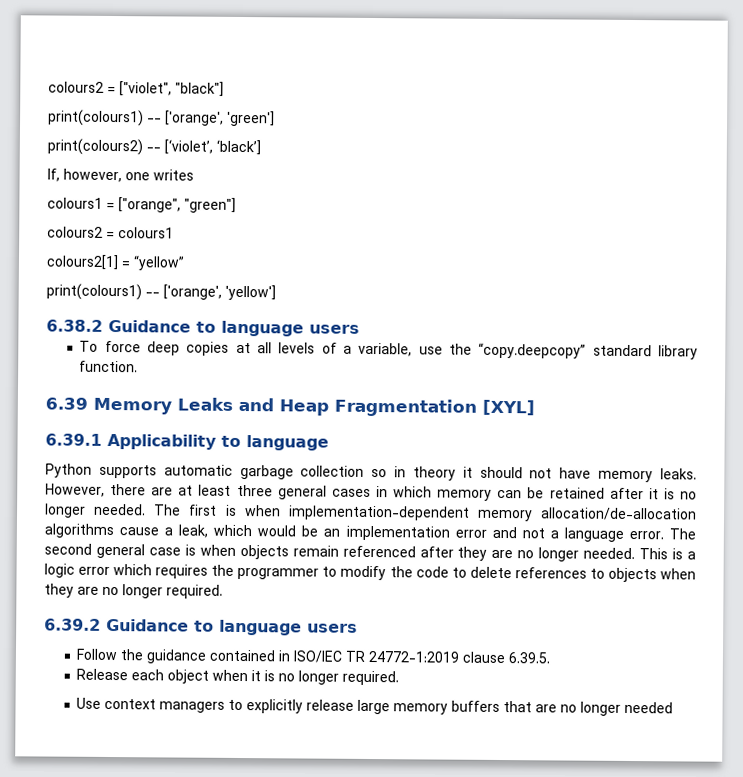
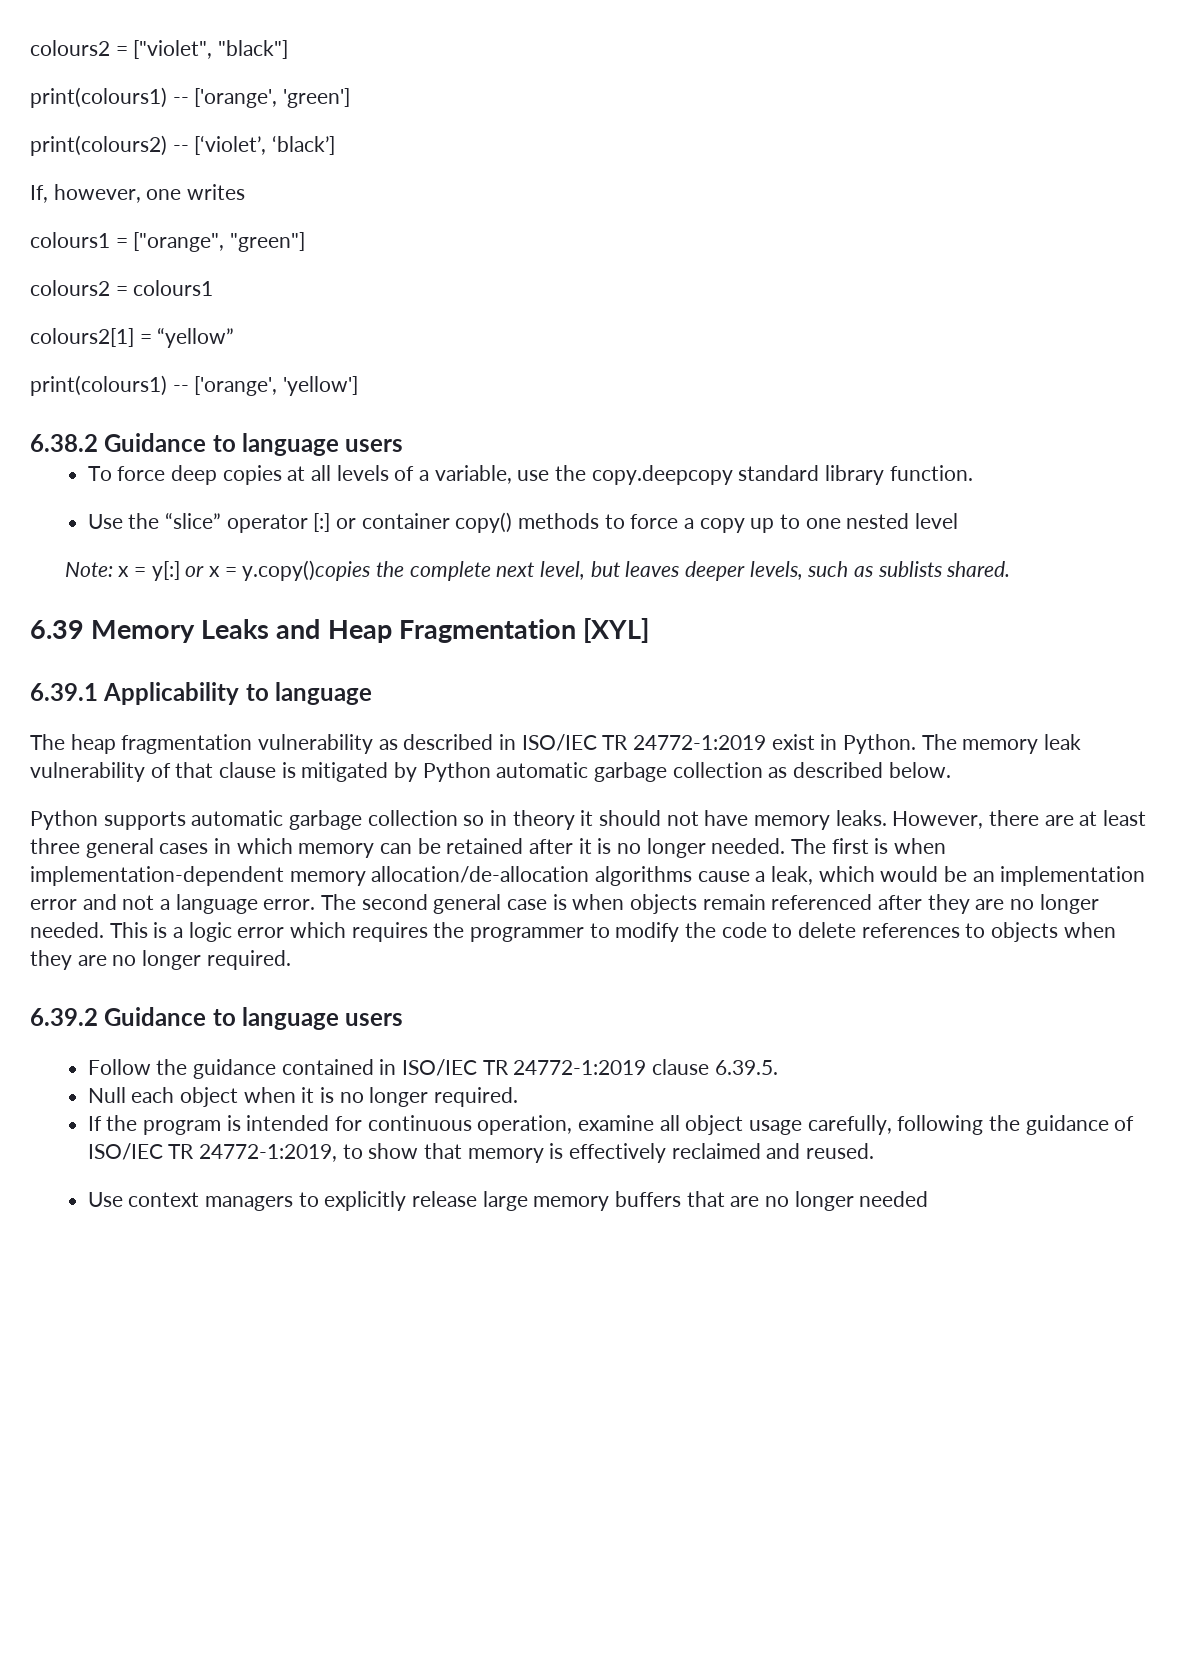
[478,342,587,359] “copy.deepcopy” -> [591,465,733,485] copy.deepcopy
(139, 366) none -> [87,512,959,533] [64,560,1011,581] // Use the “slice” operator [:] or container copy() methods to force a copy up to one nested level // Note: x = y[:] or x = y.copy()copies the complete next level, but leaves deeper levels, such as sublists shared.
(329, 443) none -> [30,734,1082,754] [30,762,951,782] // The heap fragmentation vulnerability as described in ISO/IEC TR 24772-1:2019 exist in Python. The memory leak vulnerability of that clause is mitigated by Python automatic garbage collection as described below.
[76,668,129,681] Release -> [87,1087,126,1103] Null
(400, 678) none -> [87,1115,1135,1135] [87,1143,875,1163] // If the program is intended for continuous operation, examine all object usage carefully, following the guidance of ISO/IEC TR 24772-1:2019, to show that memory is effectively reclaimed and reused.

